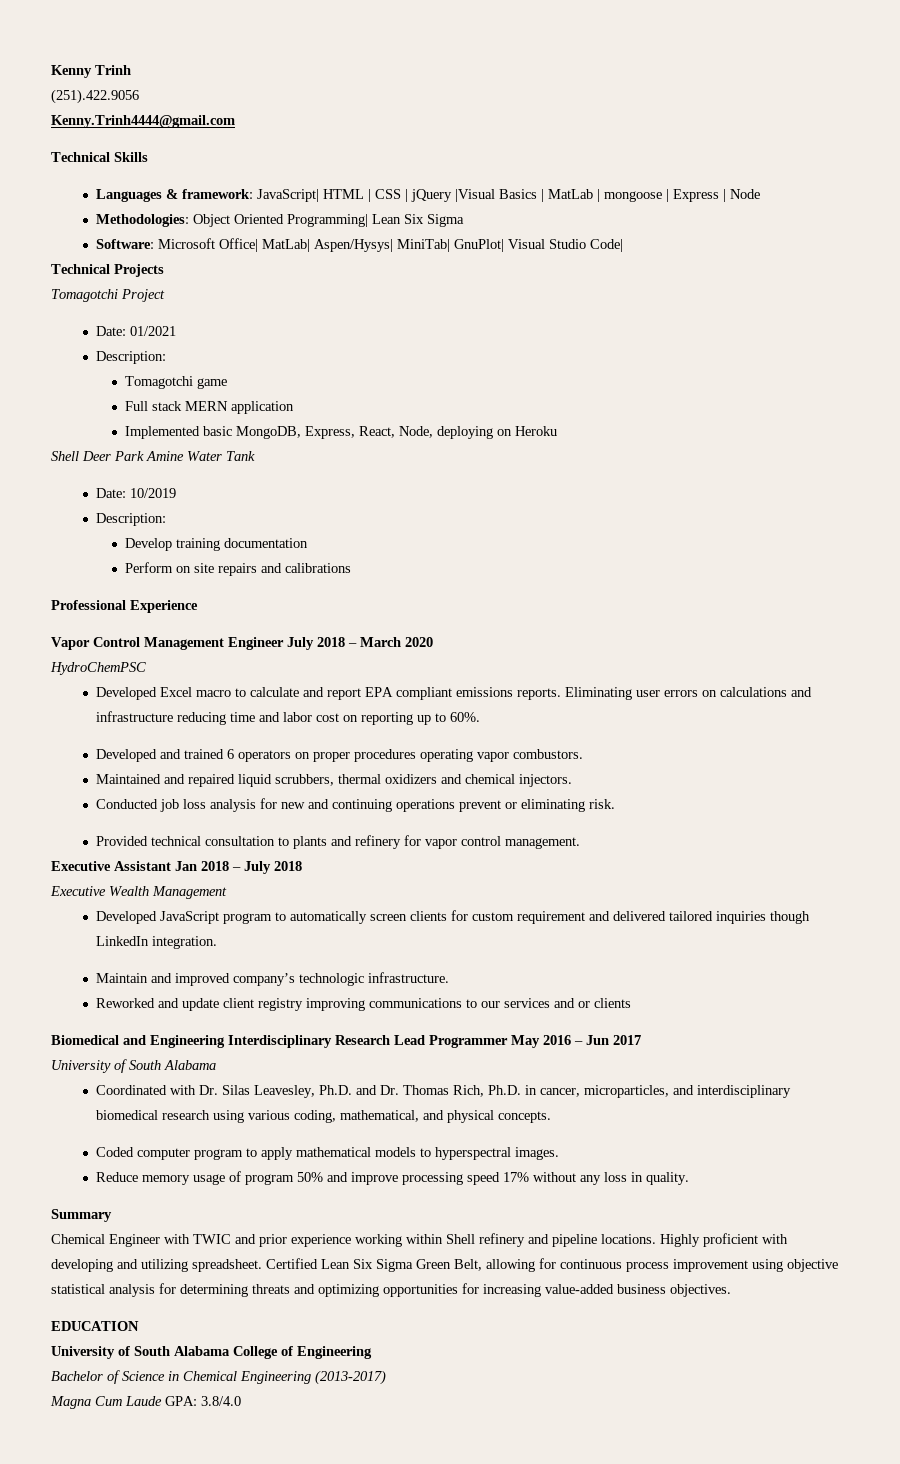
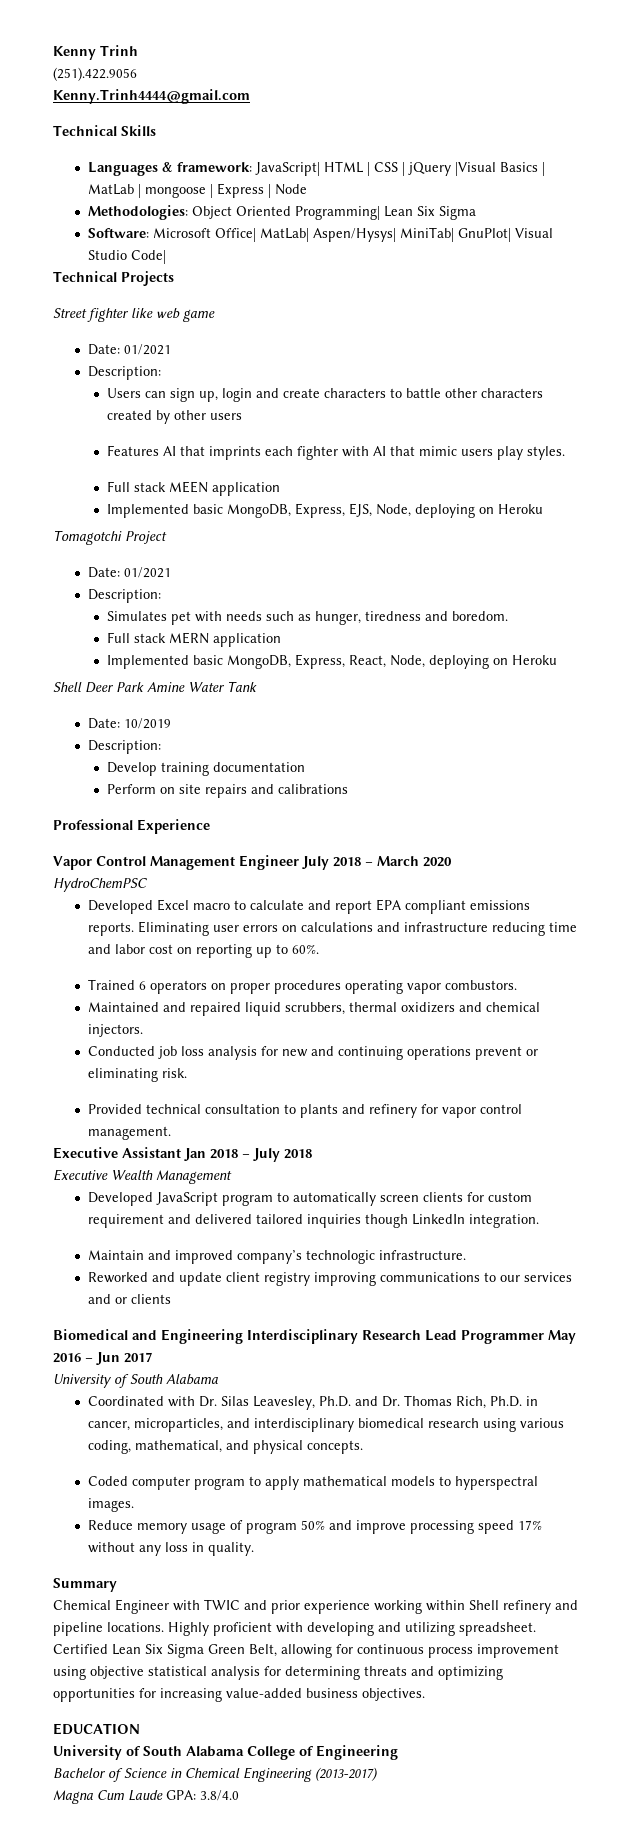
(164, 270) none -> [53,308,215,322] [88,344,172,355] [88,366,162,380] [107,388,544,402] [107,410,243,424] [107,445,566,460] [107,481,281,496] [107,503,544,518] // Street fighter like web game // Date: 01/2021 // Description: // Users can sign up, login and create characters to battle other characters created by other users // Features AI that imprints each fighter with AI that mimic users play styles. // Full stack MEEN application // Implemented basic MongoDB, Express, EJS, Node, deploying on Heroku
[124,376,227,389] Tomagotchi game -> [107,611,509,625] Simulates pet with needs such as hunger, tiredness and boredom.
[95,749,224,762] Developed and trained -> [88,979,136,990] Trained

